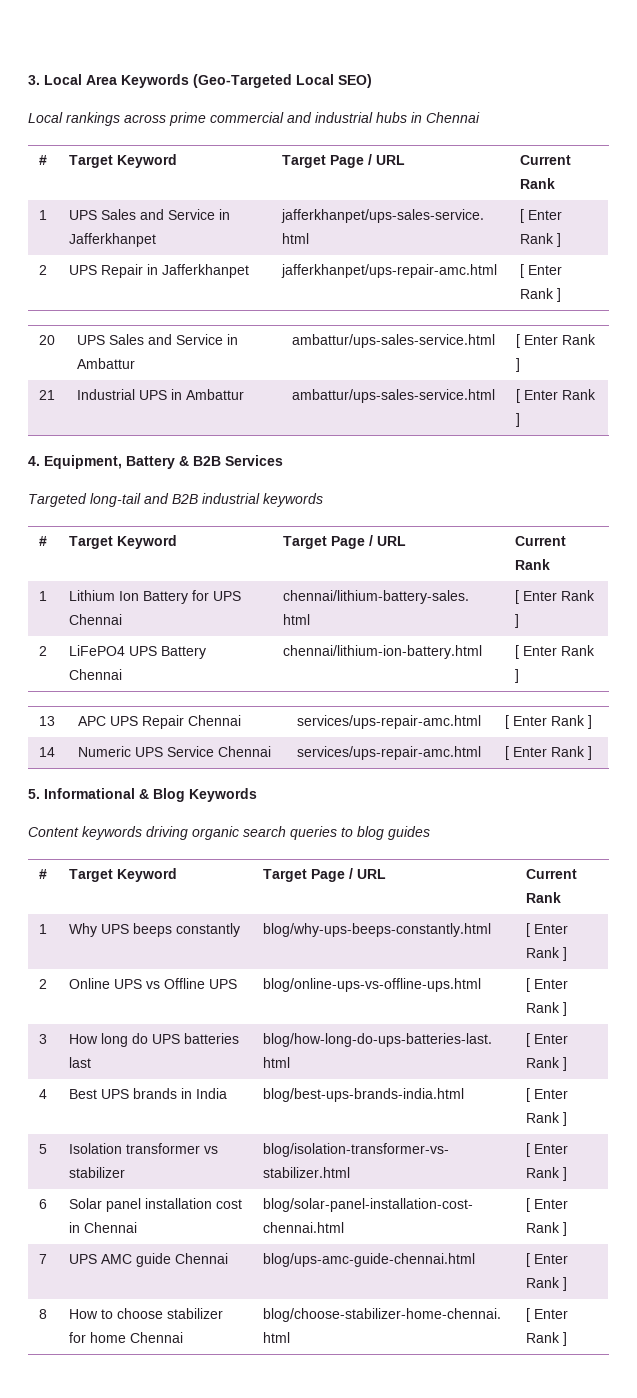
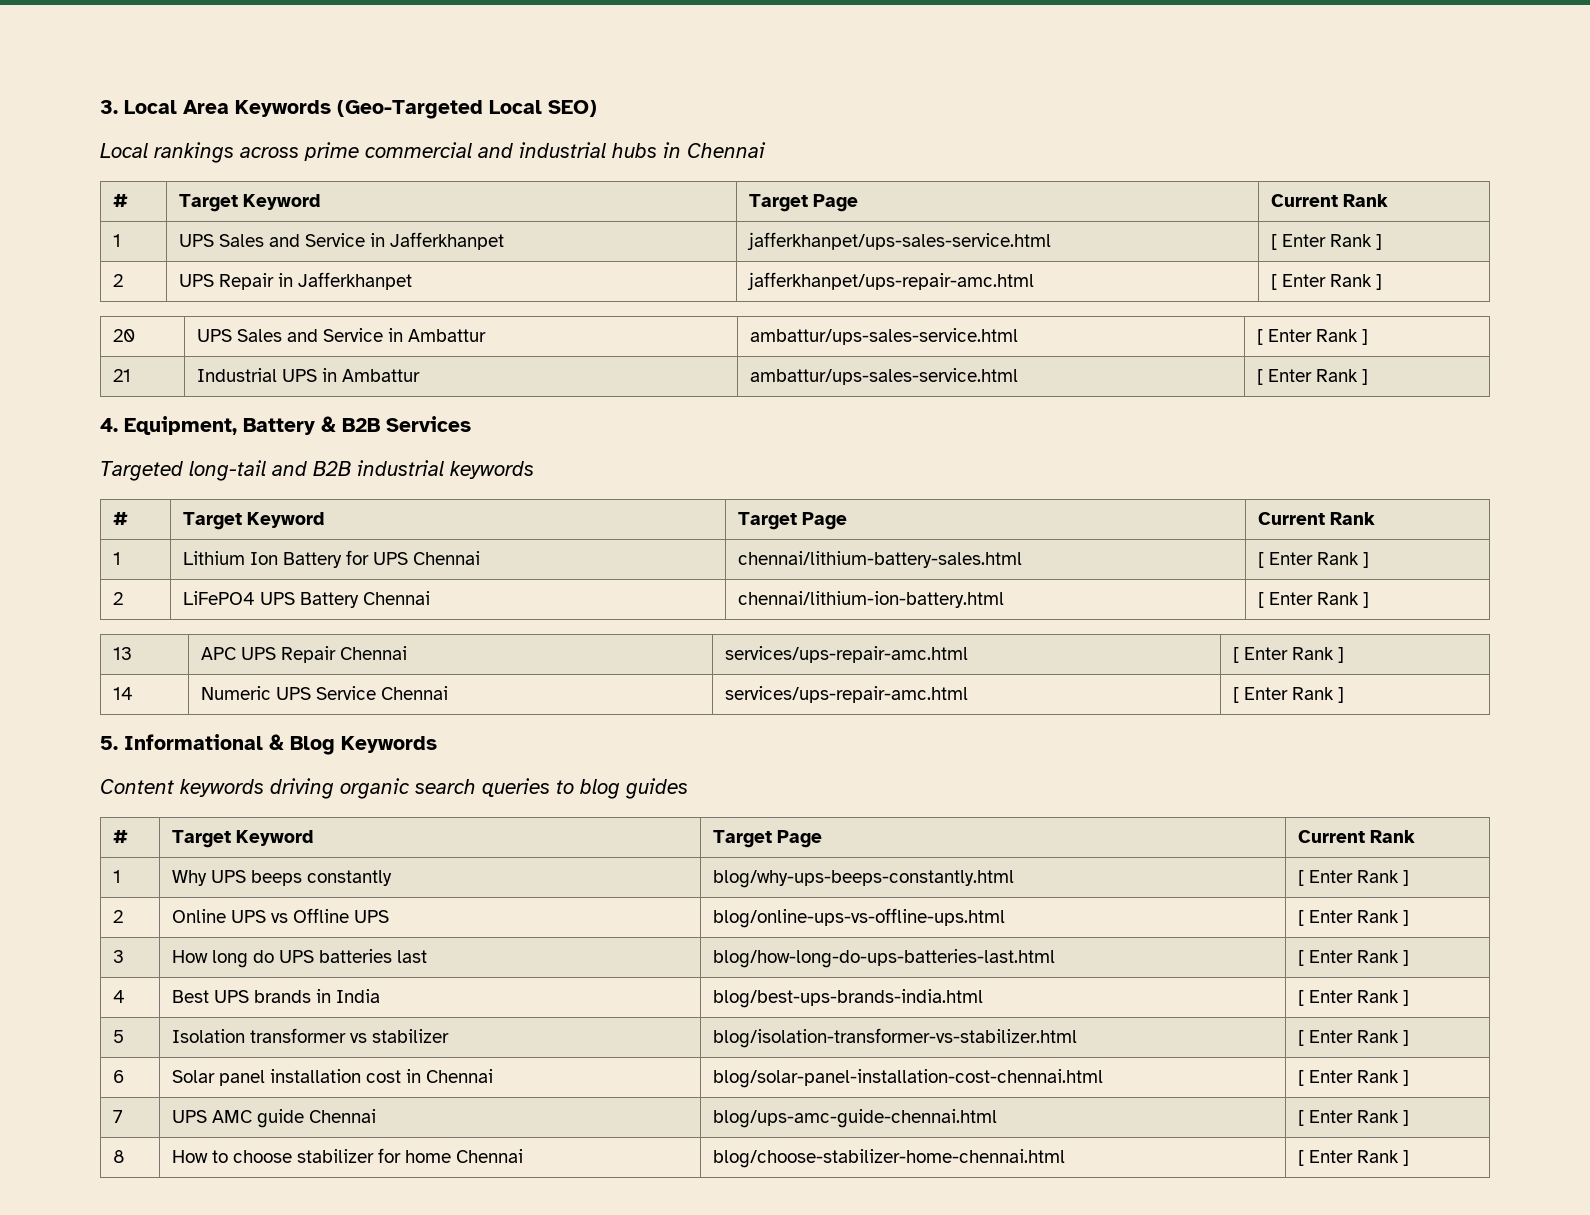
[367,154,405,165] / URL -> (859, 203) none
[368,535,406,546] / URL -> (848, 521) none
[348,868,386,879] / URL -> (823, 839) none

